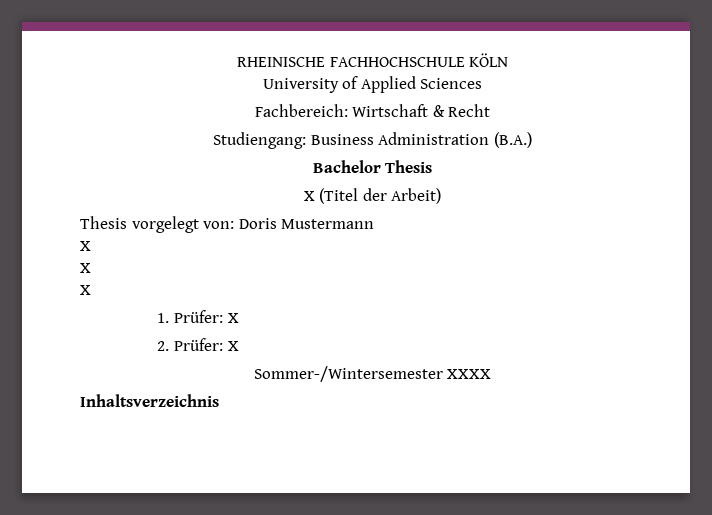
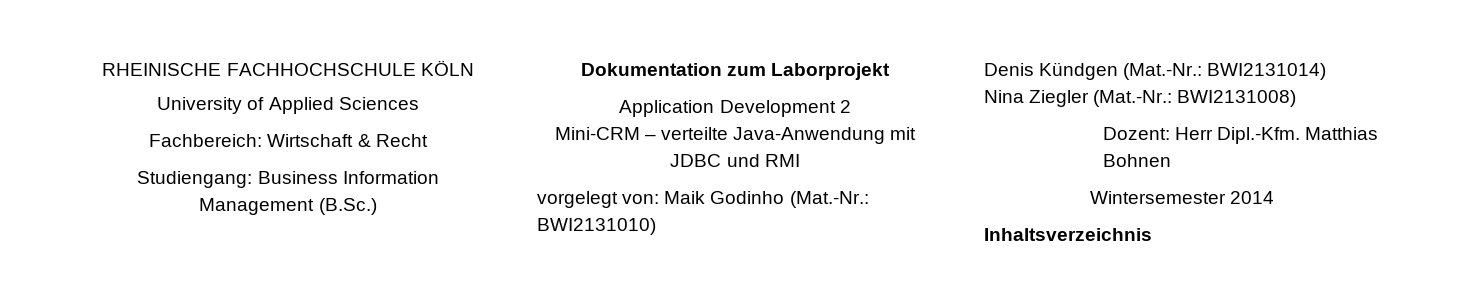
[378,132,532,148] [312,160,433,173] [303,188,442,204] [80,216,375,233] [80,241,91,251] [80,263,91,273] [80,285,91,295] [157,310,239,323] [157,338,239,351] [253,366,492,382] Administration (B.A.) // Bachelor Thesis // X (Titel der Arbeit) // Thesis vorgelegt von: Doris Mustermann // X // X // X // 1. Prüfer: X // 2. Prüfer: X // Sommer-/Wintersemester XXXX -> [342,171,439,184] [199,198,377,215] [580,63,891,80] [619,100,851,117] [554,127,917,144] [670,154,800,167] [537,191,869,208] [537,218,656,235] [984,62,1327,80] [984,90,1297,107] [1102,127,1379,144] [1102,154,1171,167] [1089,191,1275,204] Information Management (B.Sc.) // Dokumentation zum Laborprojekt // Application Development 2 // Mini-CRM – verteilte Java-Anwendung mit JDBC und RMI // vorgelegt von: Maik Godinho (Mat.-Nr.: BWI2131010) // Denis Kündgen (Mat.-Nr.: BWI2131014) // Nina Ziegler (Mat.-Nr.: BWI2131008) // Dozent: Herr Dipl.-Kfm. Matthias Bohnen // Wintersemester 2014

